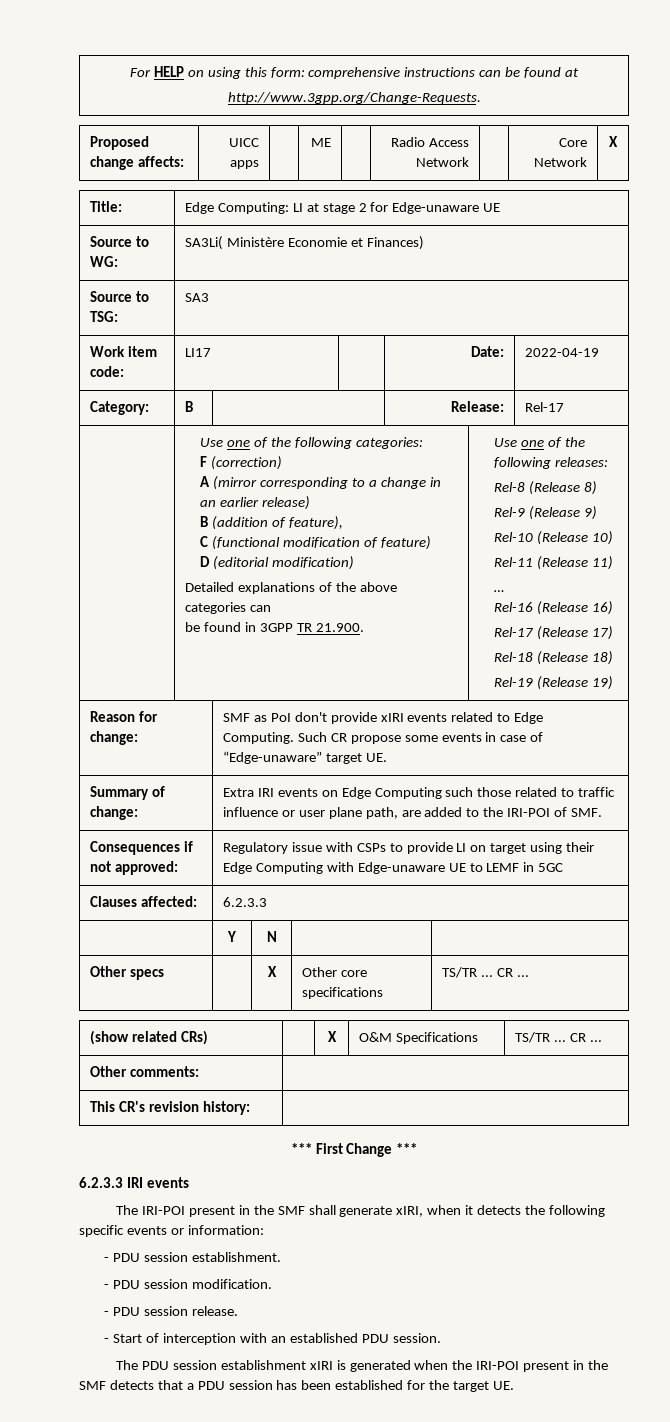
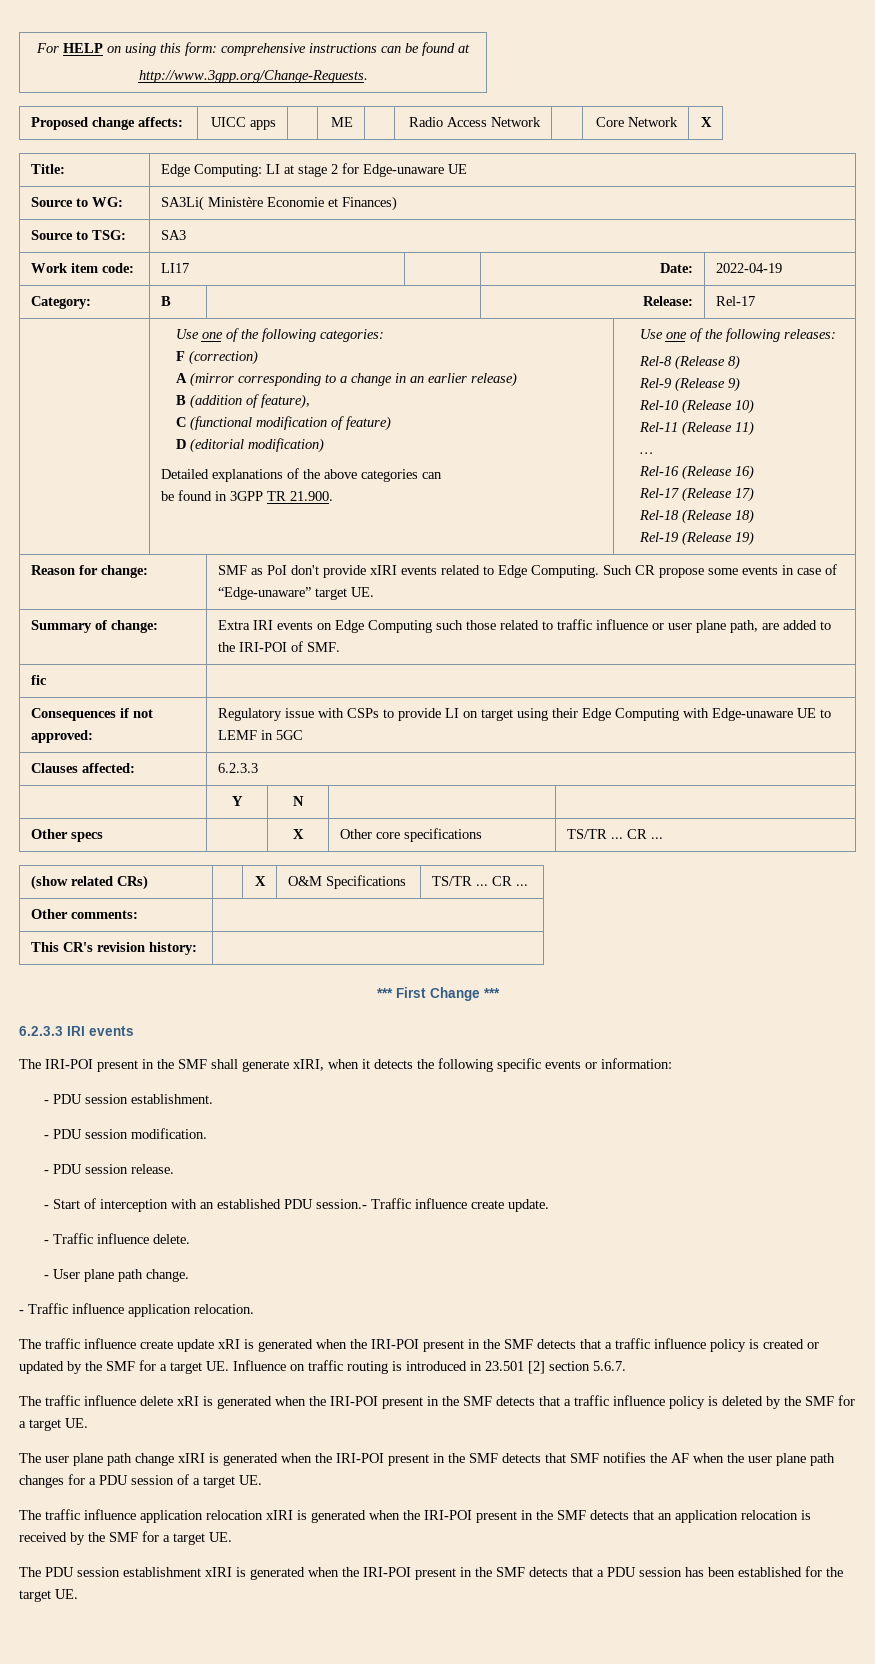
(603, 812) none -> [30,675,47,685] // fic |
[392,1333,441,1343] session. -> [315,1198,549,1212] [43,1233,190,1244] [43,1269,189,1282] [19,1303,254,1317] [19,1338,819,1352] [19,1360,626,1374] [19,1395,855,1409] [19,1418,88,1431] [19,1452,835,1466] [19,1474,262,1488] [19,1509,811,1523] [19,1531,232,1545] session.- Traffic influence create update. // - Traffic influence delete. // - User plane path change. // - Traffic influence application relocation. // The traffic influence create update xRI is generated when the IRI-POI present in the SMF detects that a traffic influence policy is created or updated by the SMF for a target UE. Influence on traffic routing is introduced in 23.501 [2] section 5.6.7. // The traffic influence delete xRI is generated when the IRI-POI present in the SMF detects that a traffic influence policy is deleted by the SMF for a target UE. // The user plane path change xIRI is generated when the IRI-POI present in the SMF detects that SMF notifies the AF when the user plane path changes for a PDU session of a target UE. // The traffic influence application relocation xIRI is generated when the IRI-POI present in the SMF detects that an application relocation is received by the SMF for a target UE.

